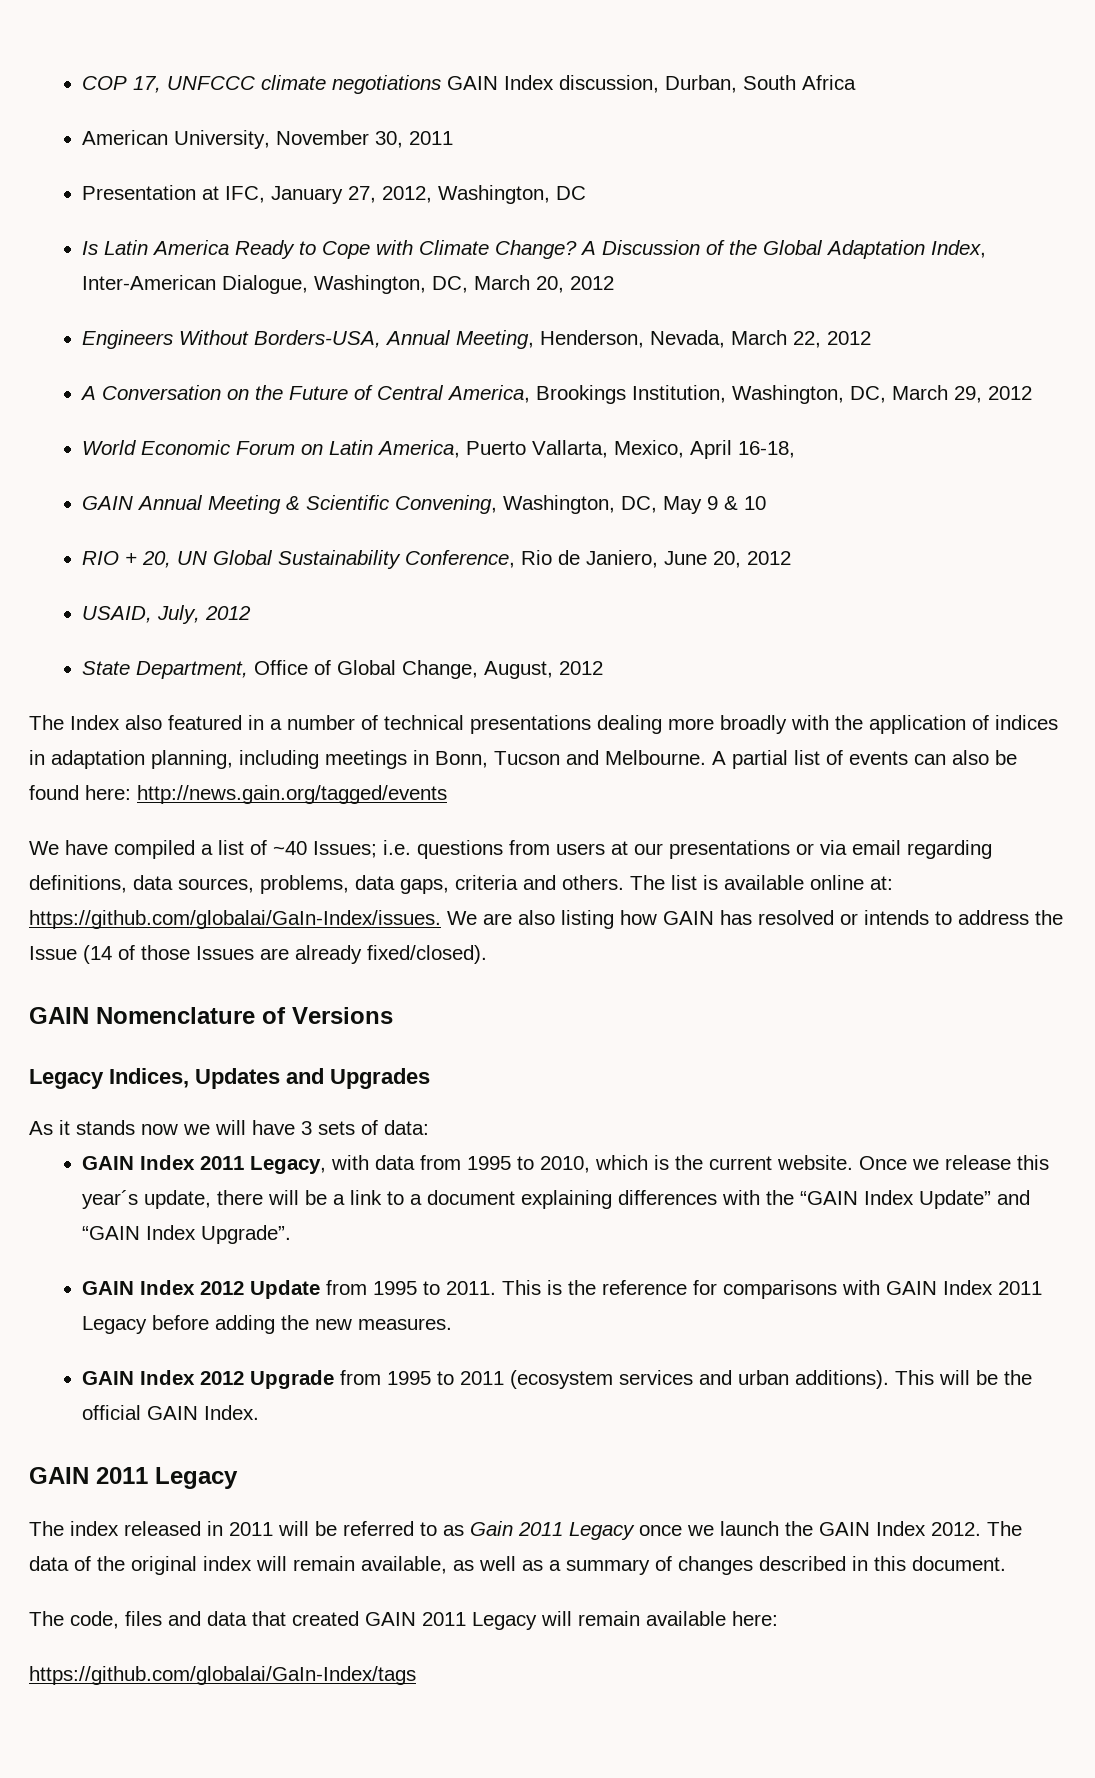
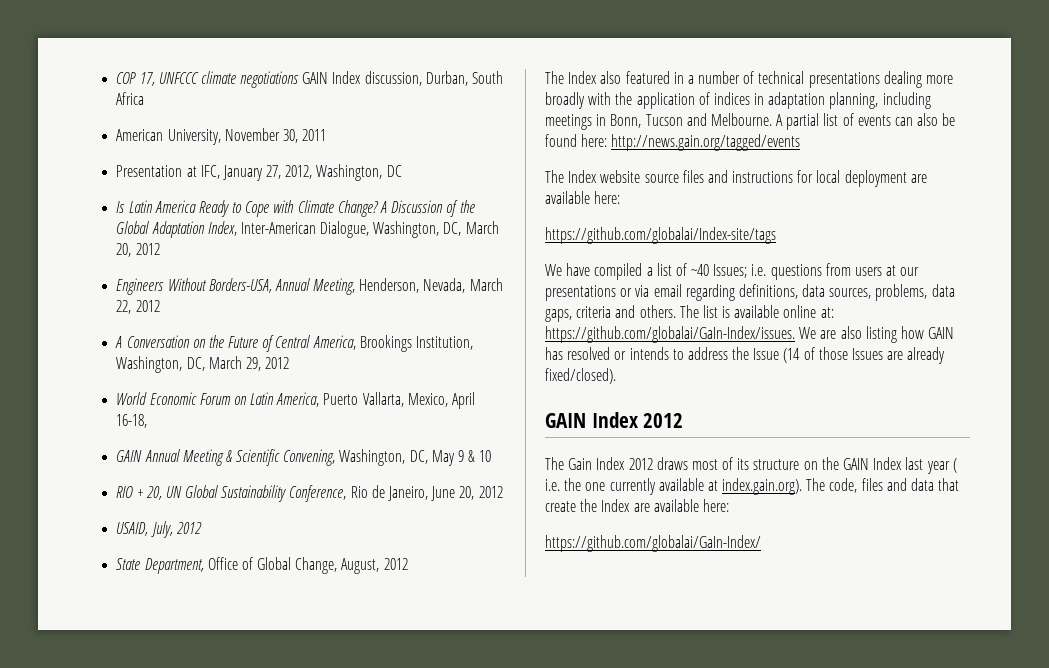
[586,550,659,568] Janiero, -> [388,486,429,501] Janeiro,
(447, 794) none -> [545,170,927,187] [545,191,621,204] [545,227,776,244] // The Index website source files and instructions for local deployment are available here: // https://github.com/globalai/Index-site/tags
[96,1007,393,1024] [29,1068,430,1089] [29,1120,429,1135] [82,1155,1050,1174] [82,1190,1031,1209] [82,1225,292,1244] [82,1280,1043,1299] [82,1315,453,1334] [82,1370,1033,1389] [82,1405,260,1420] [29,1467,238,1489] [29,1521,1022,1540] [29,1556,1006,1575] Nomenclature of Versions // Legacy Indices, Updates and Upgrades // As it stands now we will have 3 sets of data: // GAIN Index 2011 Legacy, with data from 1995 to 2010, which is the current website. Once we release this year´s update, there will be a link to a document explaining differences with the “GAIN Index Update” and “GAIN Index Upgrade”. // GAIN Index 2012 Update from 1995 to 2011. This is the reference for comparisons with GAIN Index 2011 Legacy before adding the new measures. // GAIN Index 2012 Upgrade from 1995 to 2011 (ecosystem services and urban additions). This will be the official GAIN Index. // GAIN 2011 Legacy // The index released in 2011 will be referred to as Gain 2011 Legacy once we launch the GAIN Index 2012. The data of the original index will remain available, as well as a summary of changes described in this document. // -> [591,412,684,428] [545,457,957,474] [545,478,803,495] Index 2012 // The Gain Index 2012 draws most of its structure on the GAIN Index last year ( i.e. the one currently available at index.gain.org).
[292,1611,778,1630] [29,1666,416,1685] created GAIN 2011 Legacy will remain available here: // https://github.com/globalai/GaIn-Index/tags -> [545,499,729,512] [545,535,761,552] create the Index are available here: // https://github.com/globalai/GaIn-Index/

